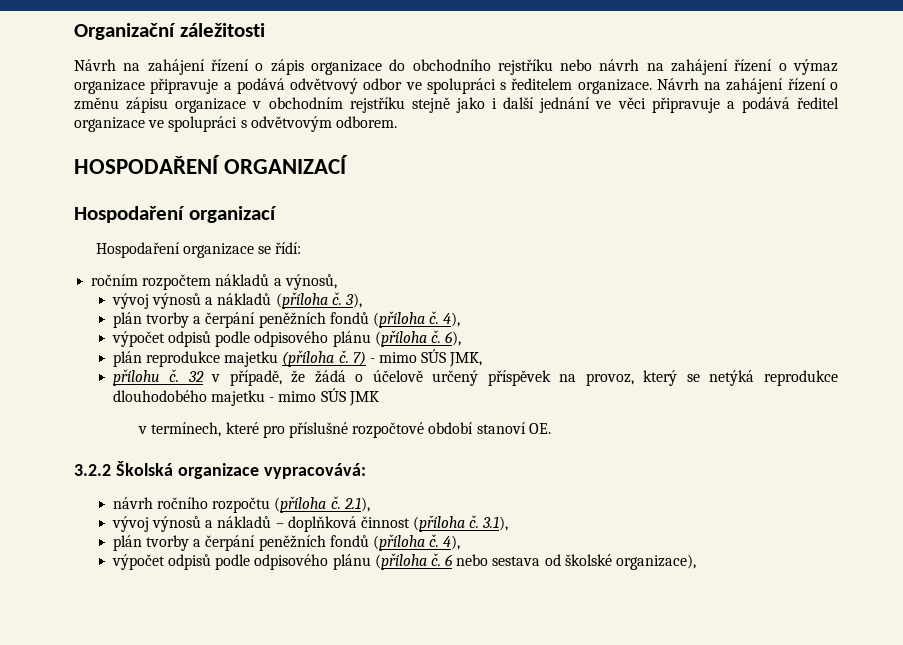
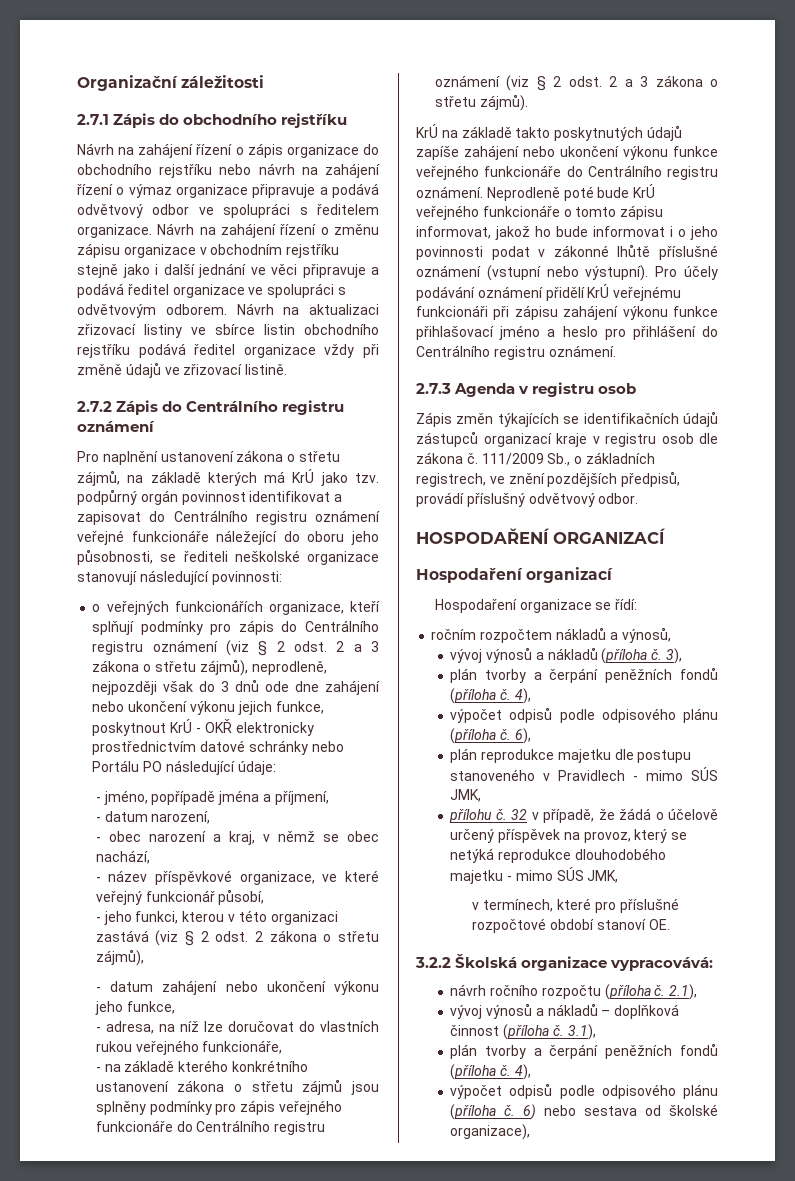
(265, 30) none -> [77,113,348,128] // 2.7.1 Zápis do obchodního rejstříku
(397, 122) none -> [236,303,379,315] [77,324,379,338] [77,343,379,358] [77,362,288,378] [77,400,345,415] [77,421,155,432] [77,450,340,465] [77,469,379,486] [77,489,343,505] [77,510,380,525] [77,530,379,545] [77,549,379,565] [77,570,282,585] [92,600,380,615] [92,620,380,635] [92,640,379,656] [92,659,327,676] [92,679,380,695] [92,701,324,715] [92,719,314,736] [92,740,344,755] [92,760,276,775] [95,790,329,805] [95,811,211,824] [95,831,379,845] [95,850,150,864] [95,870,379,885] [95,889,265,905] [95,910,338,925] [95,930,379,946] [95,949,144,966] [95,980,379,995] [94,1001,175,1015] [95,1021,379,1034] [95,1040,283,1055] [95,1060,308,1072] [95,1079,379,1095] [95,1100,342,1115] [95,1120,326,1135] [434,75,718,91] [434,94,528,111] [416,124,682,141] [416,145,718,160] [416,165,718,180] [416,184,656,201] [416,205,664,220] [416,226,718,240] [416,244,718,260] [416,265,718,281] [416,284,682,301] [416,305,718,320] [416,325,718,340] [416,345,616,360] [416,382,637,397] [416,411,718,427] [416,431,718,447] [416,452,655,466] [416,471,681,487] [416,492,639,507] Návrh na aktualizaci zřizovací listiny ve sbírce listin obchodního rejstříku podává ředitel organizace vždy při změně údajů ve zřizovací listině. // 2.7.2 Zápis do Centrálního registru oznámení // Pro naplnění ustanovení zákona o střetu zájmů, na základě kterých má KrÚ jako tzv. podpůrný orgán povinnost identifikovat a zapisovat do Centrálního registru oznámení veřejné funkcionáře náležející do oboru jeho působnosti, se řediteli neškolské organizace stanovují následující povinnosti: // o veřejných funkcionářích organizace, kteří splňují podmínky pro zápis do Centrálního registru oznámení (viz § 2 odst. 2 a 3 zákona o střetu zájmů), neprodleně, nejpozději však do 3 dnů ode dne zahájení nebo ukončení výkonu jejich funkce, poskytnout KrÚ - OKŘ elektronicky prostřednictvím datové schránky nebo Portálu PO následující údaje: // - jméno, popřípadě jména a příjmení, // - datum narození, // - obec narození a kraj, v němž se obec nachází, // - název příspěvkové organizace, ve které veřejný funkcionář působí, // - jeho funkci, kterou v této organizaci zastává (viz § 2 odst. 2 zákona o střetu zájmů), // - datum zahájení nebo ukončení výkonu jeho funkce, // - adresa, na níž lze doručovat do vlastních rukou veřejného funkcionáře, // - na základě kterého konkrétního ustanovení zákona o střetu zájmů jsou splněny podmínky pro zápis veřejného funkcionáře do Centrálního registru oznámení (viz § 2 odst. 2 a 3 zákona o střetu zájmů). // KrÚ na základě takto poskytnutých údajů zapíše zahájení nebo ukončení výkonu funkce veřejného funkcionáře do Centrálního registru oznámení. Neprodleně poté bude KrÚ veřejného funkcionáře o tomto zápisu informovat, jakož ho bude informovat i o jeho povinnosti podat v zákonné lhůtě příslušné oznámení (vstupní nebo výstupní). Pro účely podávání oznámení přidělí KrÚ veřejnému funkcionáři při zápisu zahájení výkonu funkce přihlašovací jméno a heslo pro přihlášení do Centrálního registru oznámení. // 2.7.3 Agenda v registru osob // Zápis změn týkajících se identifikačních údajů zástupců organizací kraje v registru osob dle zákona č. 111/2009 Sb., o základních registrech, ve znění pozdějších předpisů, provádí příslušný odvětvový odbor.
[282,350,366,367] (příloha č. 7) -> [614,749,692,763] [450,769,626,781] dle postupu stanoveného v Pravidlech
[348,391,379,406] JMK -> [587,870,619,883] JMK,
[445,554,454,566] 6 -> [523,1104,537,1120] 6)

